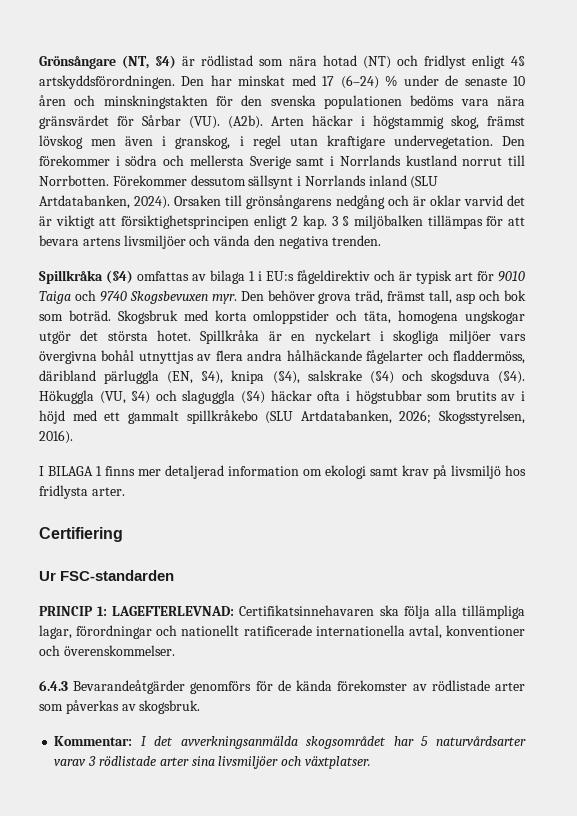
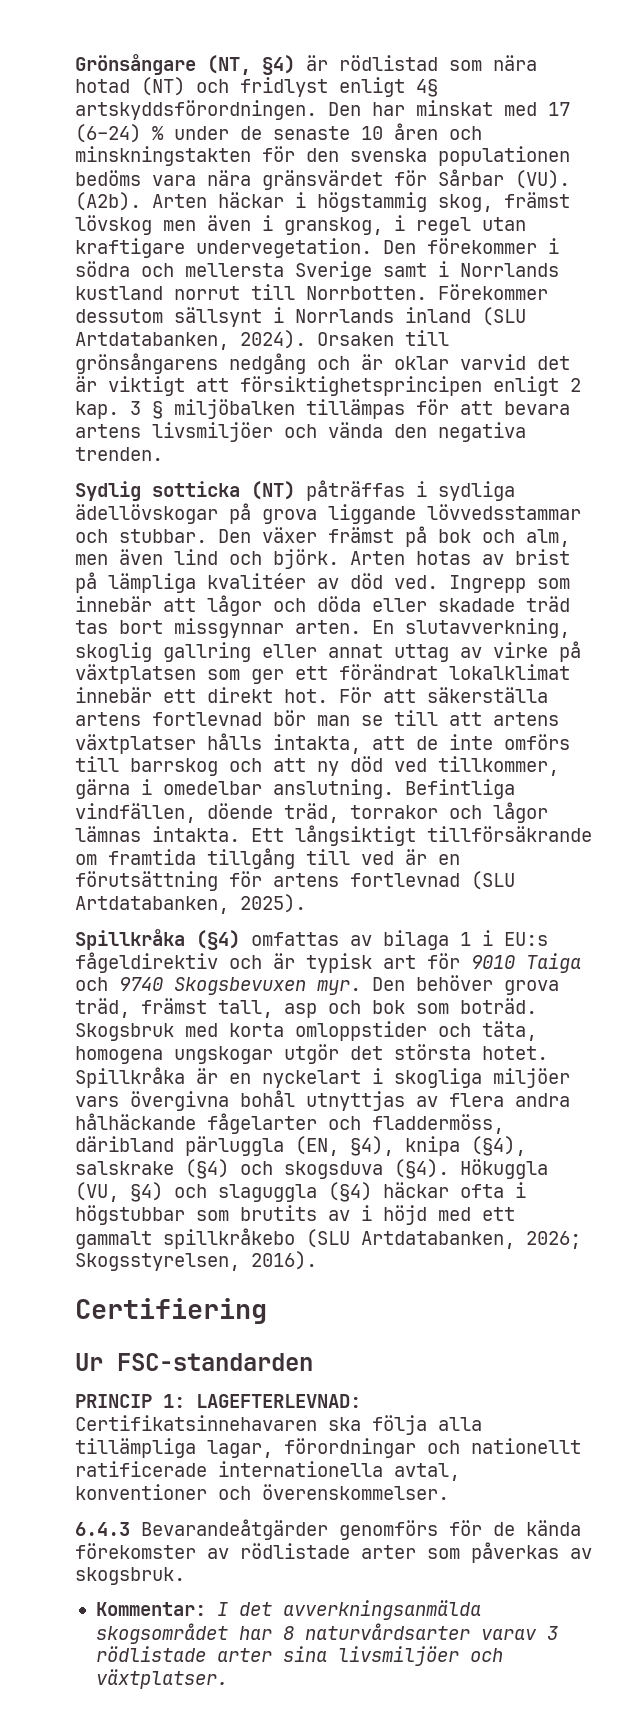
(382, 240) none -> [75,480,515,501] [75,503,581,524] [75,526,570,547] [75,549,570,569] [75,572,570,593] [75,595,570,616] [75,618,570,638] [75,641,581,662] [75,664,570,684] [75,687,548,703] [75,710,559,726] [75,733,570,754] [75,756,559,776] [75,779,515,799] [75,802,548,823] [75,825,592,846] [75,848,460,869] [75,871,515,891] [75,894,306,914] // Sydlig sotticka (NT) påträffas i sydliga ädellövskogar på grova liggande lövvedsstammar och stubbar. Den växer främst på bok och alm, men även lind och björk. Arten hotas av brist på lämpliga kvalitéer av död ved. Ingrepp som innebär att lågor och döda eller skadade träd tas bort missgynnar arten. En slutavverkning, skoglig gallring eller annat uttag av virke på växtplatsen som ger ett förändrat lokalklimat innebär ett direkt hot. För att säkerställa artens fortlevnad bör man se till att artens växtplatser hålls intakta, att de inte omförs till barrskog och att ny död ved tillkommer, gärna i omedelbar anslutning. Befintliga vindfällen, döende träd, torrakor och lågor lämnas intakta. Ett långsiktigt tillförsäkrande om framtida tillgång till ved är en förutsättning för artens fortlevnad (SLU Artdatabanken, 2025).
[39,465,526,479] [39,485,125,499] // I BILAGA 1 finns mer detaljerad information om ekologi samt krav på livsmiljö hos fridlysta arter. -> (317, 1260) none
[421,736,429,746] 5 -> [282,1626,294,1640] 8

